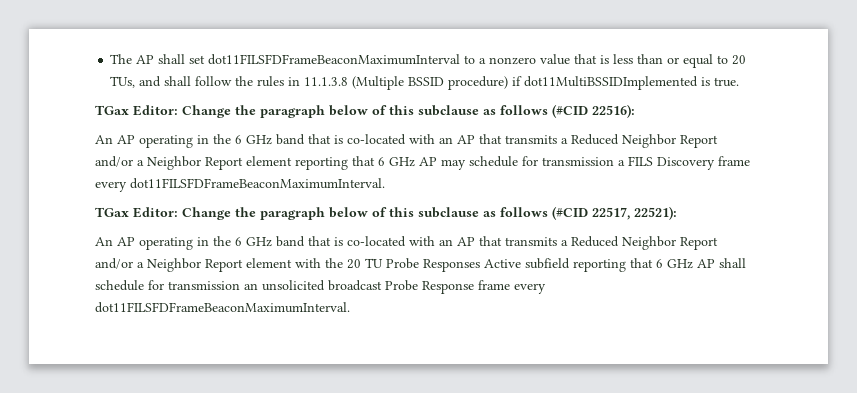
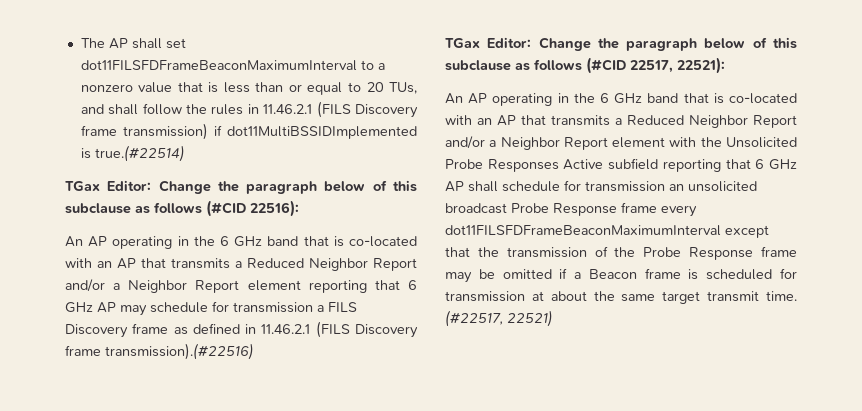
[304,76,509,90] 11.1.3.8 (Multiple BSSID procedure) -> [263,101,418,118] [80,123,208,140] 11.46.2.1 (FILS Discovery frame transmission)
[714,77,740,87] true. -> [94,145,185,162] true.(#22514)
[95,178,385,192] every dot11FILSFDFrameBeaconMaximumInterval. -> [173,321,418,338] [65,343,254,360] as defined in 11.46.2.1 (FILS Discovery frame transmission).(#22516)
[347,258,383,269] 20 TU -> [726,137,797,148] Unsolicited
[95,302,350,313] dot11FILSFDFrameBeaconMaximumInterval. -> [445,225,769,238] [445,246,797,260] [445,268,797,283] [445,291,797,304] [445,310,553,327] dot11FILSFDFrameBeaconMaximumInterval except that the transmission of the Probe Response frame may be omitted if a Beacon frame is scheduled for transmission at about the same target transmit time. (#22517, 22521)

